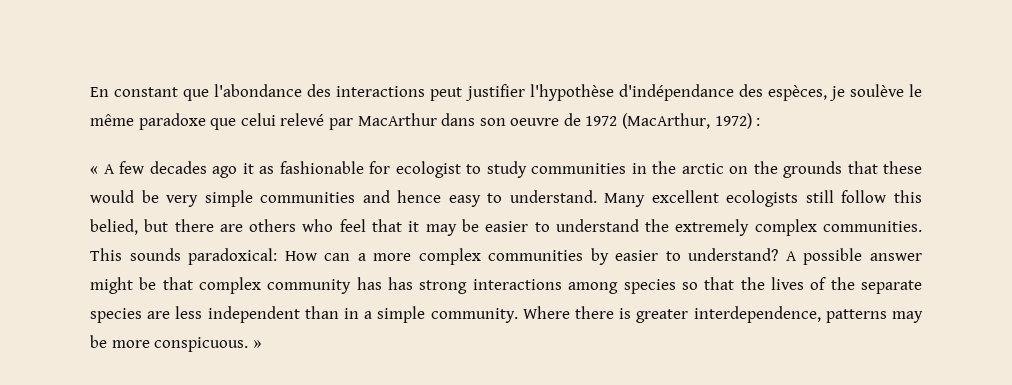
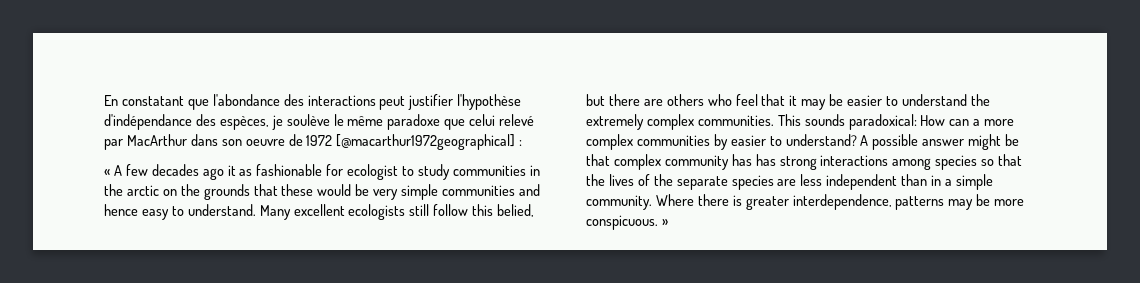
[114,87,179,97] constant -> [121,96,184,106] constatant
[622,113,752,129] (MacArthur, 1972) -> [336,134,516,150] [@macarthur1972geographical]

